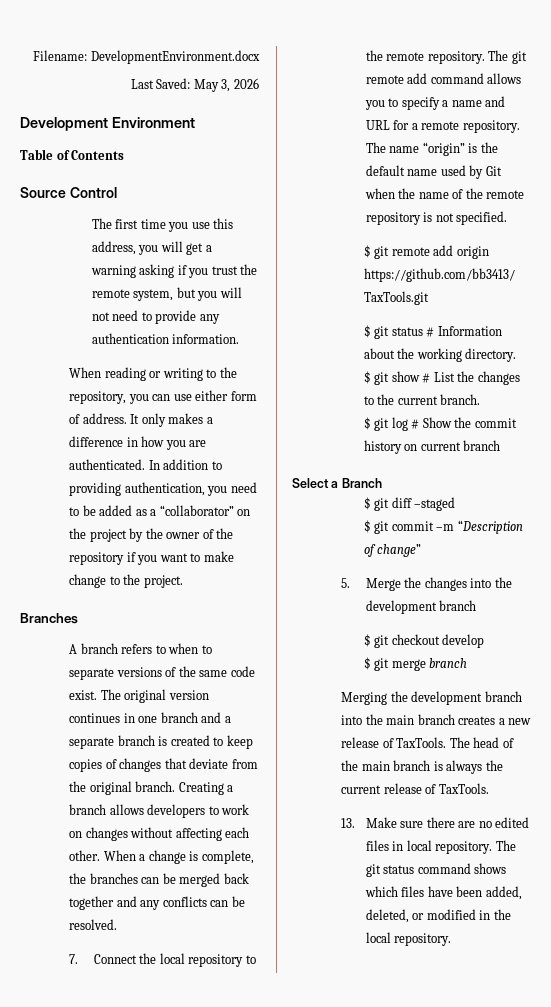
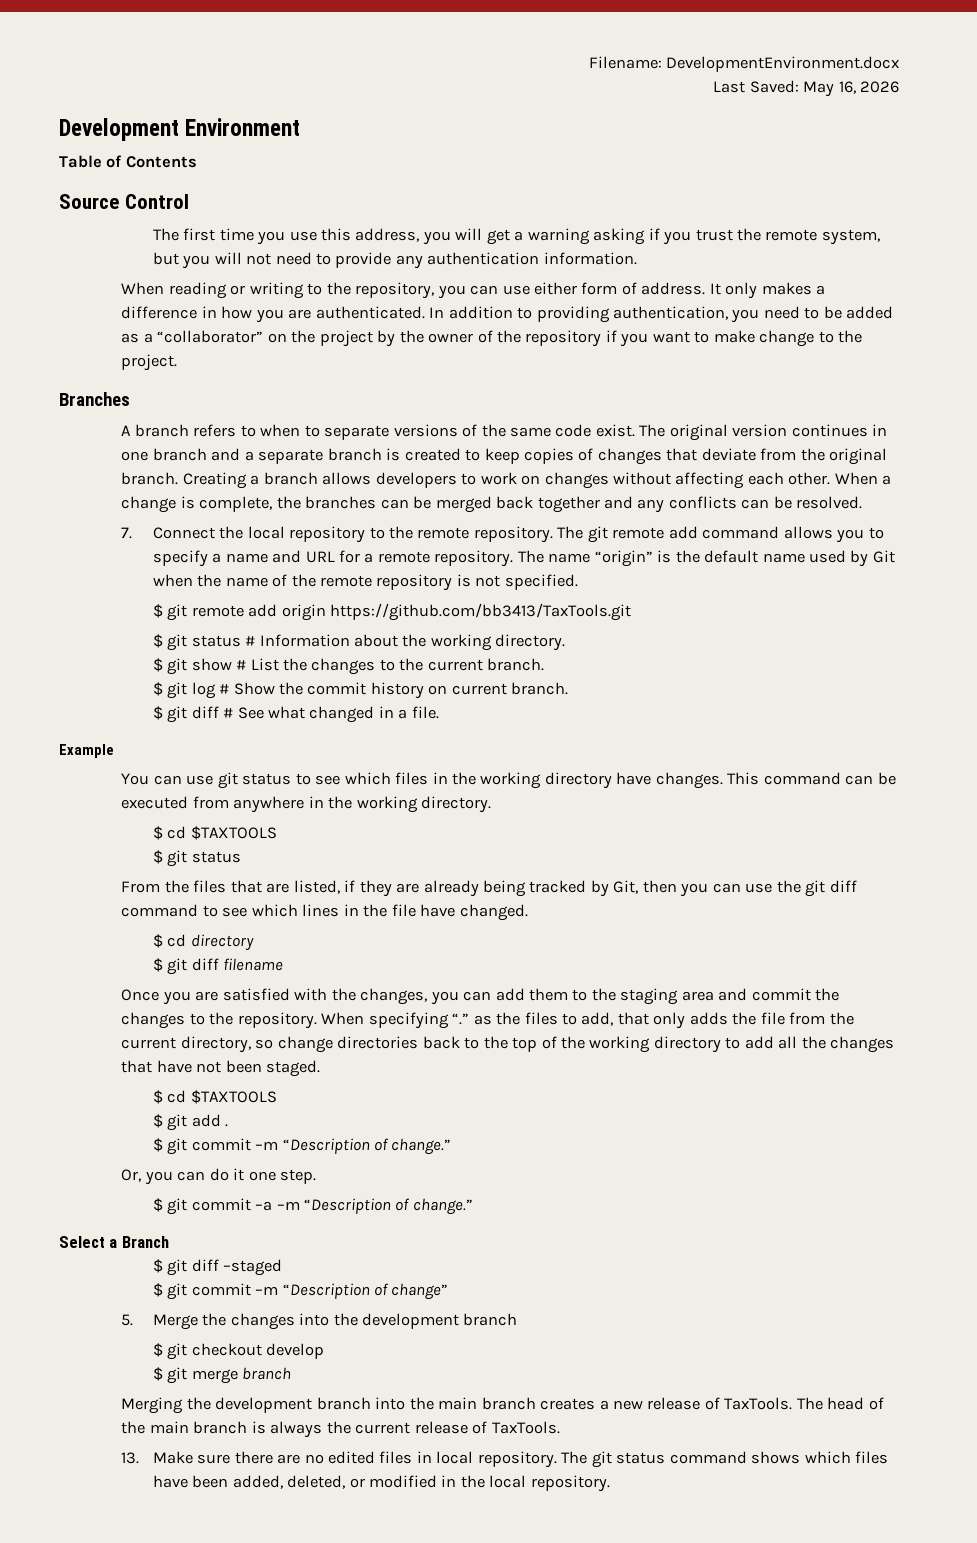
[221,79,231,92] 3, -> [838,81,856,94] 16,
[463,440,501,451] branch -> [511,682,569,695] [152,706,439,723] [59,744,114,758] [121,772,896,789] [121,796,492,813] [152,826,277,840] [152,850,241,867] [121,880,857,897] [121,904,528,921] [152,934,254,951] [152,958,284,975] [121,988,840,1005] [121,1012,854,1029] [121,1036,895,1053] [121,1060,321,1077] [152,1090,277,1104] [152,1114,229,1131] [152,1138,452,1155] [121,1168,317,1185] [152,1198,473,1215] branch. // $ git diff # See what changed in a file. // Example // You can use git status to see which files in the working directory have changes. This command can be executed from anywhere in the working directory. // $ cd $TAXTOOLS // $ git status // From the files that are listed, if they are already being tracked by Git, then you can use the git diff command to see which lines in the file have changed. // $ cd directory // $ git diff filename // Once you are satisfied with the changes, you can add them to the staging area and commit the changes to the repository. When specifying “.” as the files to add, that only adds the file from the current directory, so change directories back to the top of the working directory to add all the changes that have not been staged. // $ cd $TAXTOOLS // $ git add . // $ git commit –m “Description of change.” // Or, you can do it one step. // $ git commit –a –m “Description of change.”

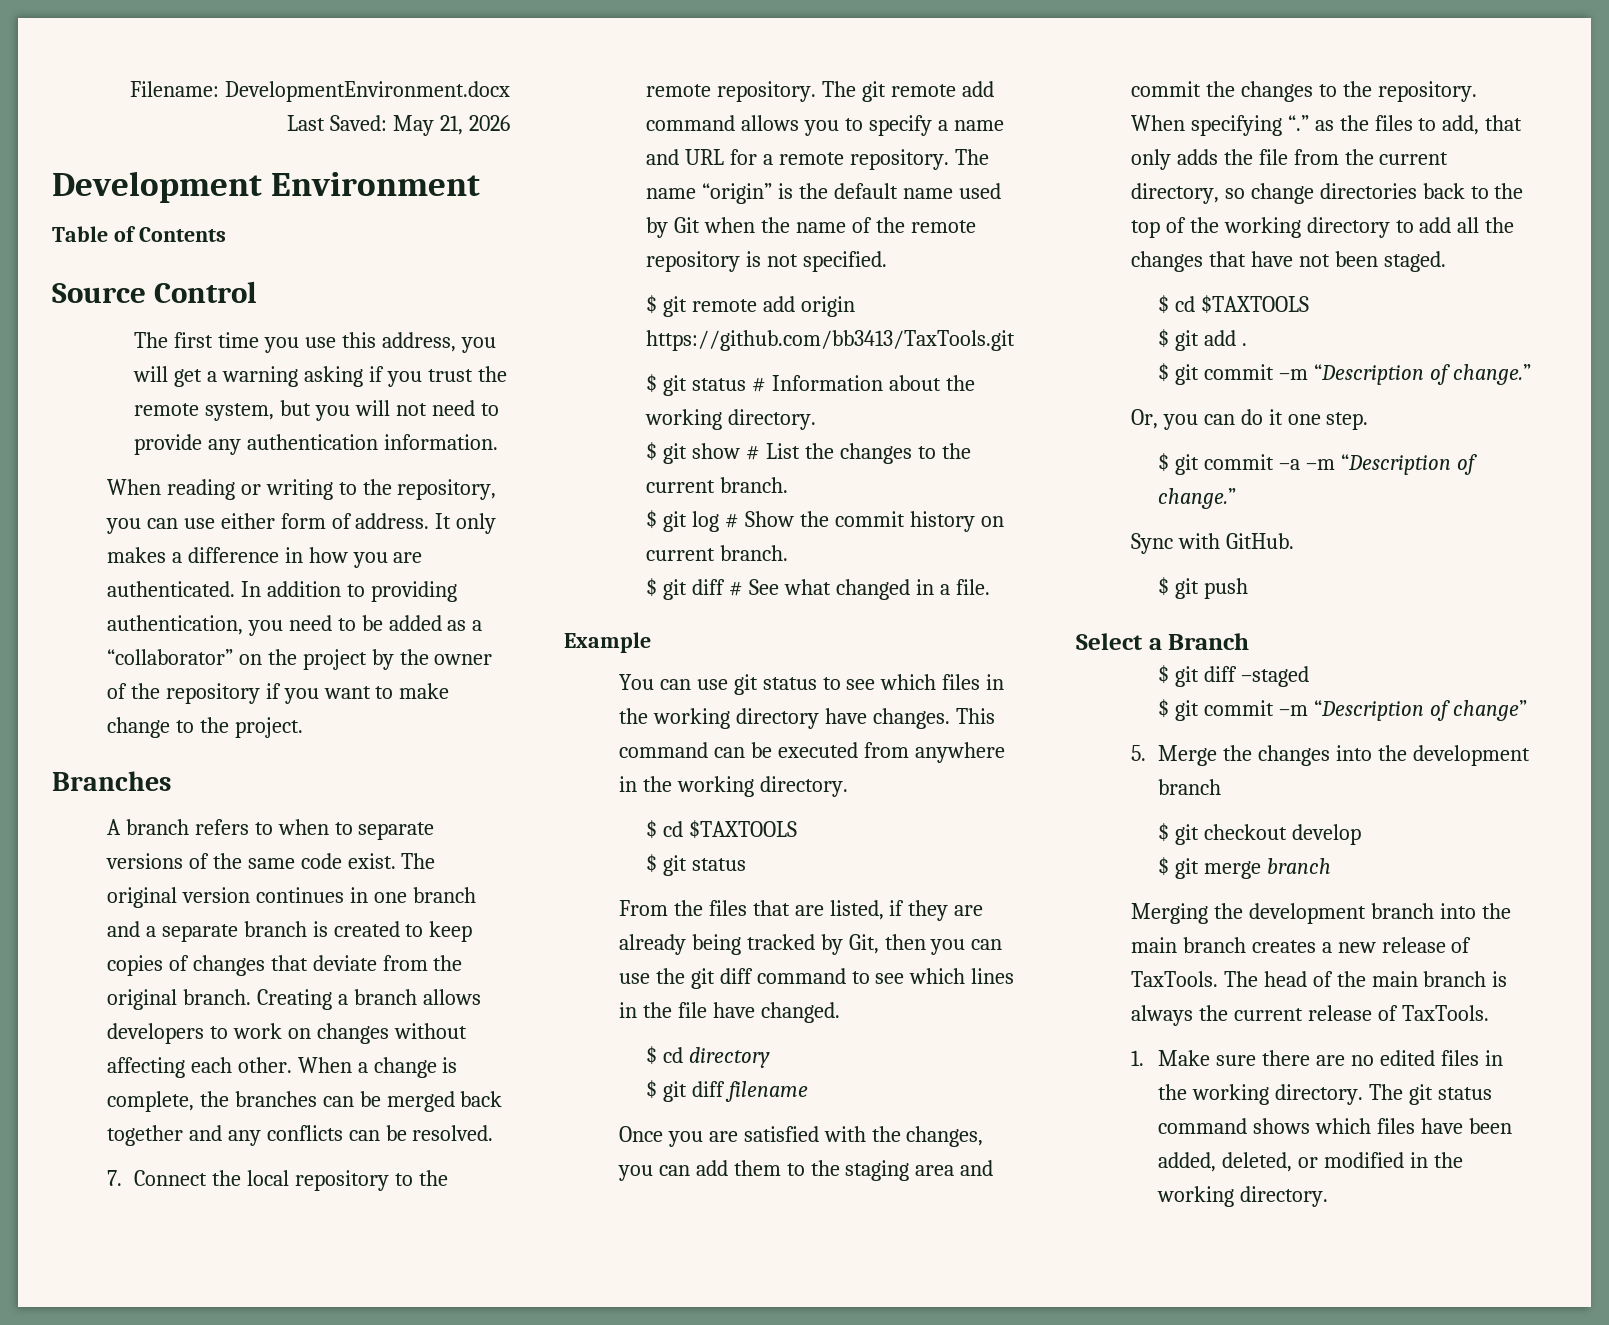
[838,81,856,94] 16, -> [440,115,464,135] 21,
(473, 1206) none -> [1130,533,1294,554] [1158,577,1249,599] // Sync with GitHub. // $ git push
[121,1452,140,1464] 13. -> [1130,1050,1144,1066] 1.
[436,1451,557,1468] local repository. -> [1158,1084,1364,1105] the working directory.
[489,1475,610,1492] local repository. -> [1157,1186,1329,1207] working directory.

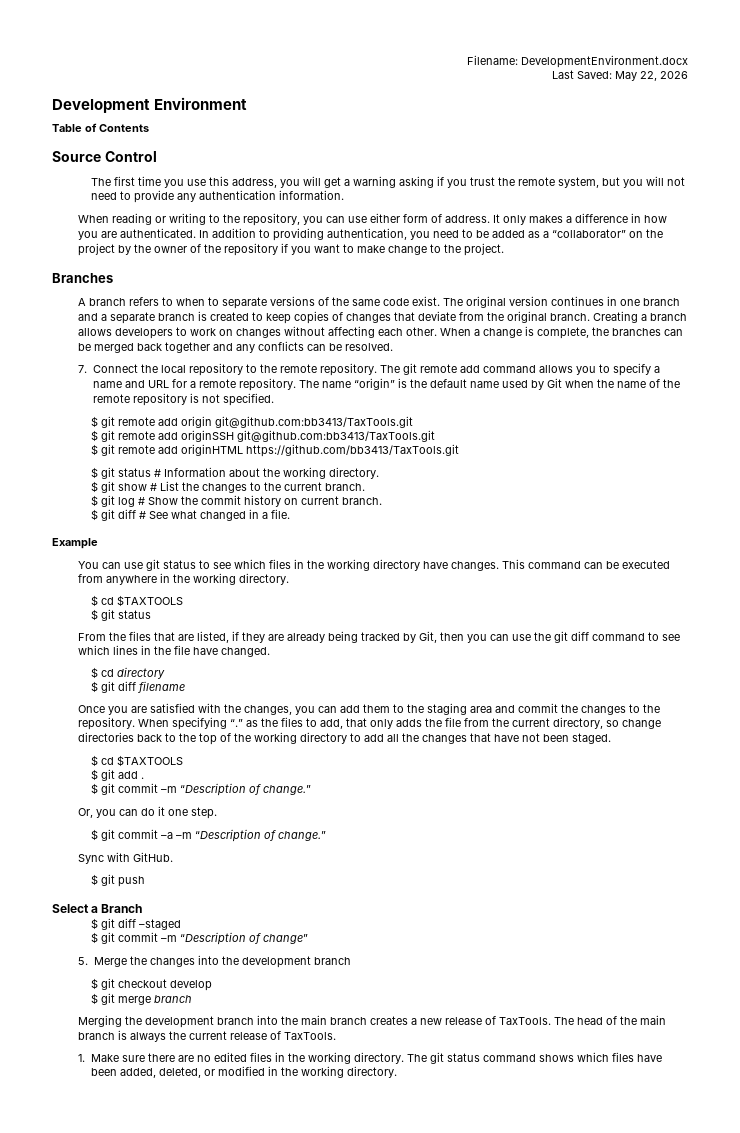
[440,115,464,135] 21, -> [640,71,657,81] 22,
(855, 306) none -> [215,416,414,428] [91,430,436,442] [91,444,244,456] git@github.com:bb3413/TaxTools.git // $ git remote add originSSH git@github.com:bb3413/TaxTools.git // $ git remote add originHTML

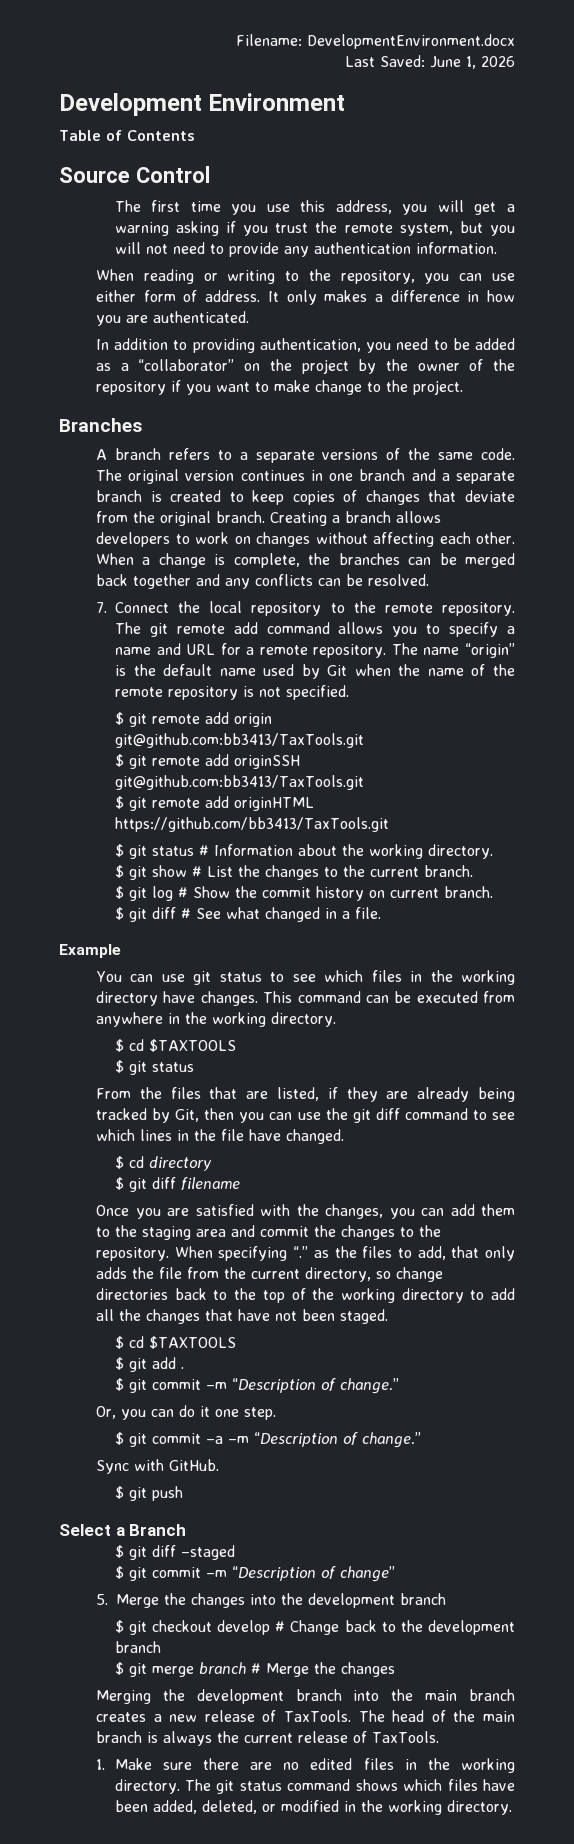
[615,71,657,81] May 22, -> [430,56,476,69] June 1,
(197, 233) none -> (250, 317) //
[176,297,220,306] when to -> [239,452,248,460] a
[383,296,441,306] code exist. -> [480,448,515,460] code.
(213, 985) none -> [275,1620,515,1635] [114,1641,161,1653] # Change back to the development branch
(193, 999) none -> [250,1662,395,1677] # Merge the changes

